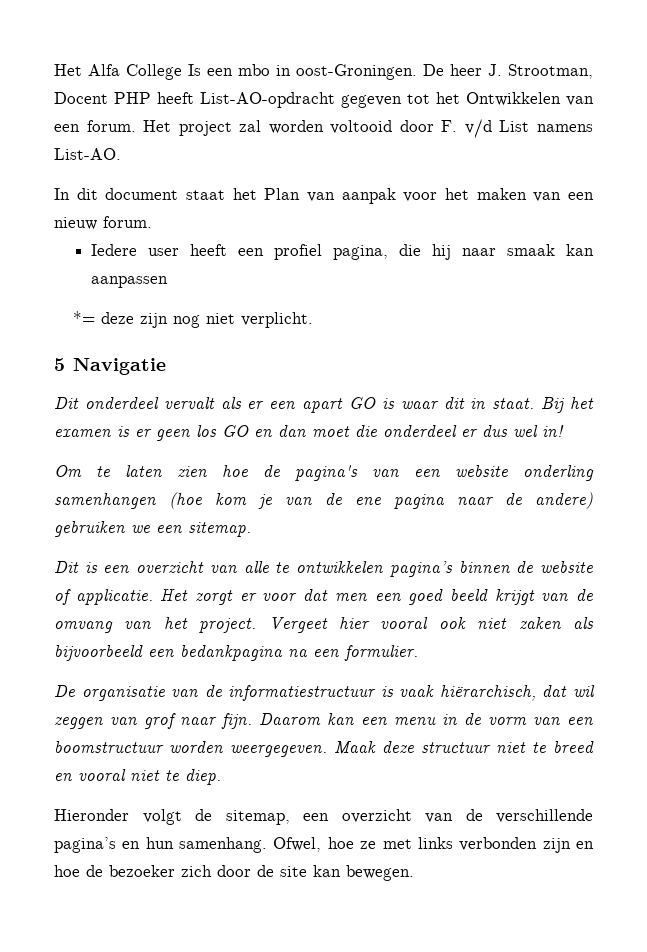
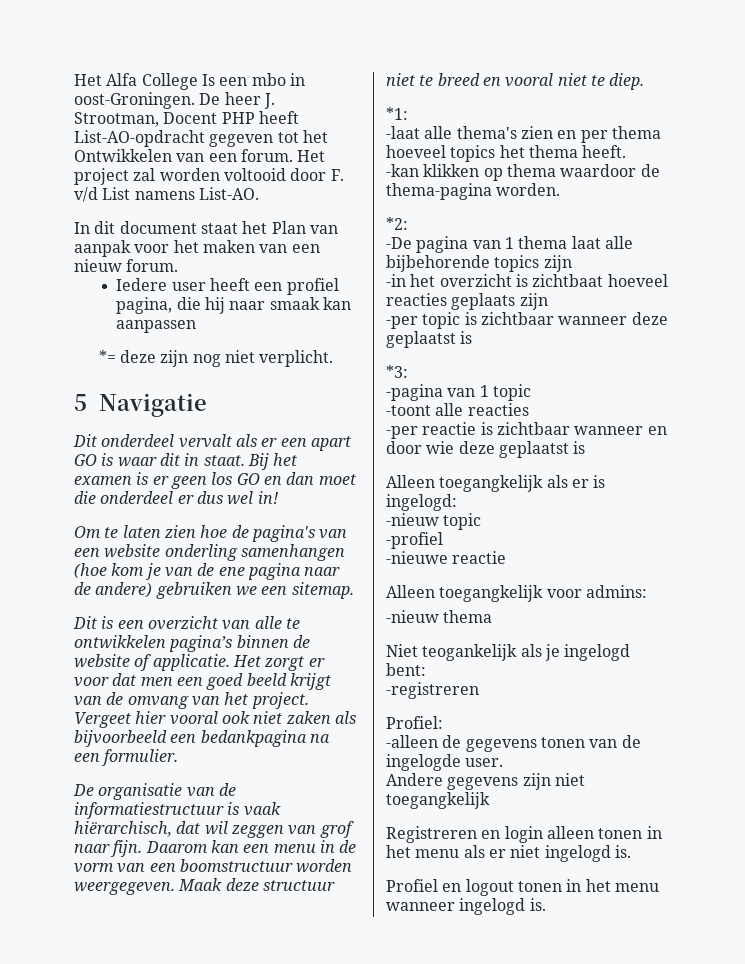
[54,809,593,825] [54,837,595,853] [54,865,414,881] Hieronder volgt de sitemap, een overzicht van de verschillende pagina’s en hun samenhang. Ofwel, hoe ze met links verbonden zijn en hoe de bezoeker zich door de site kan bewegen. -> [386,107,408,120] [386,126,661,143] [386,145,627,162] [386,164,660,181] [386,183,561,200] [386,217,408,230] [386,236,633,253] [386,255,572,272] [386,274,668,287] [386,293,548,310] [386,312,668,329] [386,331,473,348] [386,365,408,378] [386,384,531,401] [386,403,529,416] [386,422,667,439] [386,441,586,458] [386,475,606,492] [386,494,457,511] [386,513,482,530] [386,532,443,549] [386,551,507,564] [386,585,647,602] [386,610,493,623] [386,644,631,661] [386,663,426,676] [386,682,479,699] [386,716,443,729] [386,735,641,752] [386,754,504,771] [386,773,585,790] [386,792,490,809] [386,826,662,843] [386,845,631,862] [386,879,659,896] [386,898,546,915] *1: // -laat alle thema's zien en per thema hoeveel topics het thema heeft. // -kan klikken op thema waardoor de thema-pagina worden. // *2: // -De pagina van 1 thema laat alle bijbehorende topics zijn // -in het overzicht is zichtbaat hoeveel reacties geplaats zijn // -per topic is zichtbaar wanneer deze geplaatst is // *3: // -pagina van 1 topic // -toont alle reacties // -per reactie is zichtbaar wanneer en door wie deze geplaatst is // Alleen toegangkelijk als er is ingelogd: // -nieuw topic // -profiel // -nieuwe reactie // Alleen toegangkelijk voor admins: // -nieuw thema // Niet teogankelijk als je ingelogd bent: // -registreren // Profiel: // -alleen de gegevens tonen van de ingelogde user. // Andere gegevens zijn niet toegangkelijk // Registreren en login alleen tonen in het menu als er niet ingelogd is. // Profiel en logout tonen in het menu wanneer ingelogd is.

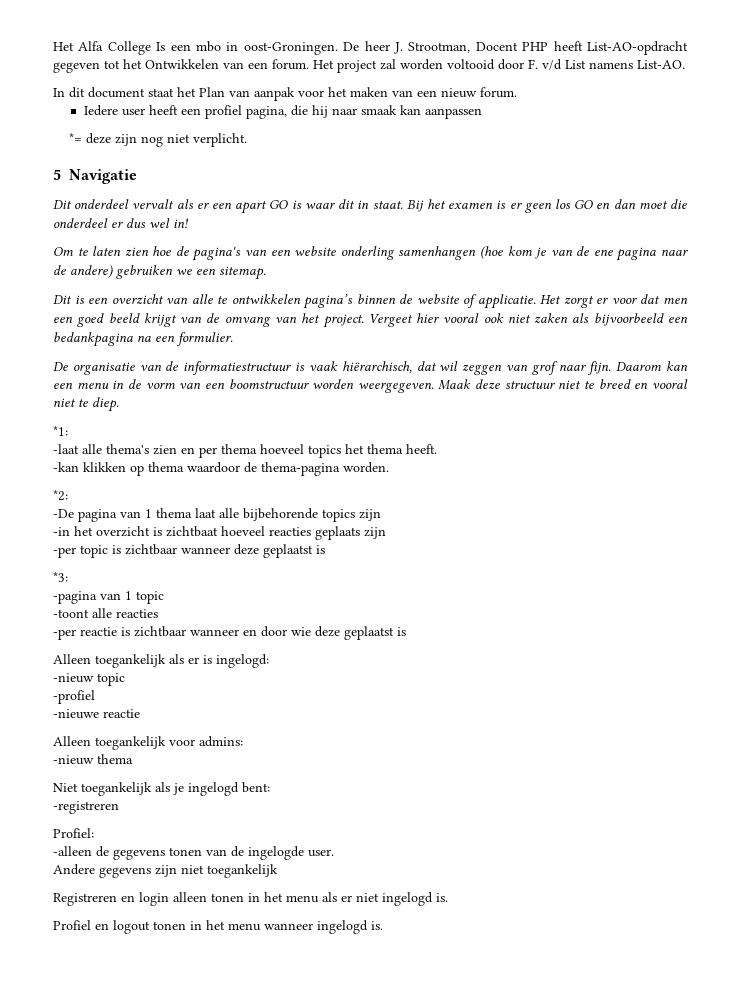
[439,475,544,492] toegangkelijk -> [95,654,166,668] toegankelijk
[439,585,544,602] toegangkelijk -> [95,736,166,750] toegankelijk
[422,644,518,661] teogankelijk -> [81,782,152,796] toegankelijk
[386,792,490,809] toegangkelijk -> [207,864,278,878] toegankelijk

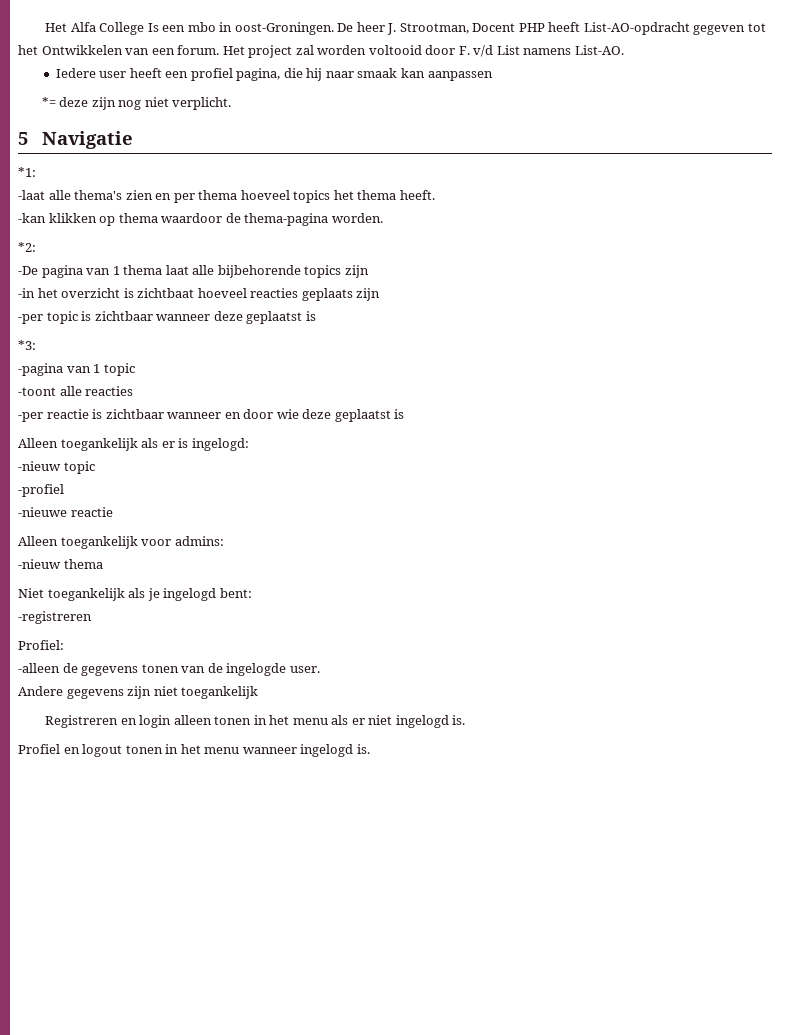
[53,87,517,101] // In dit document staat het Plan van aanpak voor het maken van een nieuw forum. -> (624, 50) none
[53,199,688,214] [53,218,189,228] [53,246,688,261] [53,265,266,280] [53,294,688,309] [53,313,688,328] [53,332,233,347] [53,361,688,375] [53,379,688,393] [53,397,119,412] // Dit onderdeel vervalt als er een apart GO is waar dit in staat. Bij het examen is er geen los GO en dan moet die onderdeel er dus wel in! // Om te laten zien hoe de pagina's van een website onderling samenhangen (hoe kom je van de ene pagina naar de andere) gebruiken we een sitemap. // Dit is een overzicht van alle te ontwikkelen pagina’s binnen de website of applicatie. Het zorgt er voor dat men een goed beeld krijgt van de omvang van het project. Vergeet hier vooral ook niet zaken als bijvoorbeeld een bedankpagina na een formulier. // De organisatie van de informatiestructuur is vaak hiërarchisch, dat wil zeggen van grof naar fijn. Daarom kan een menu in de vorm van een boomstructuur worden weergegeven. Maak deze structuur niet te breed en vooral niet te diep. -> (133, 140) none

